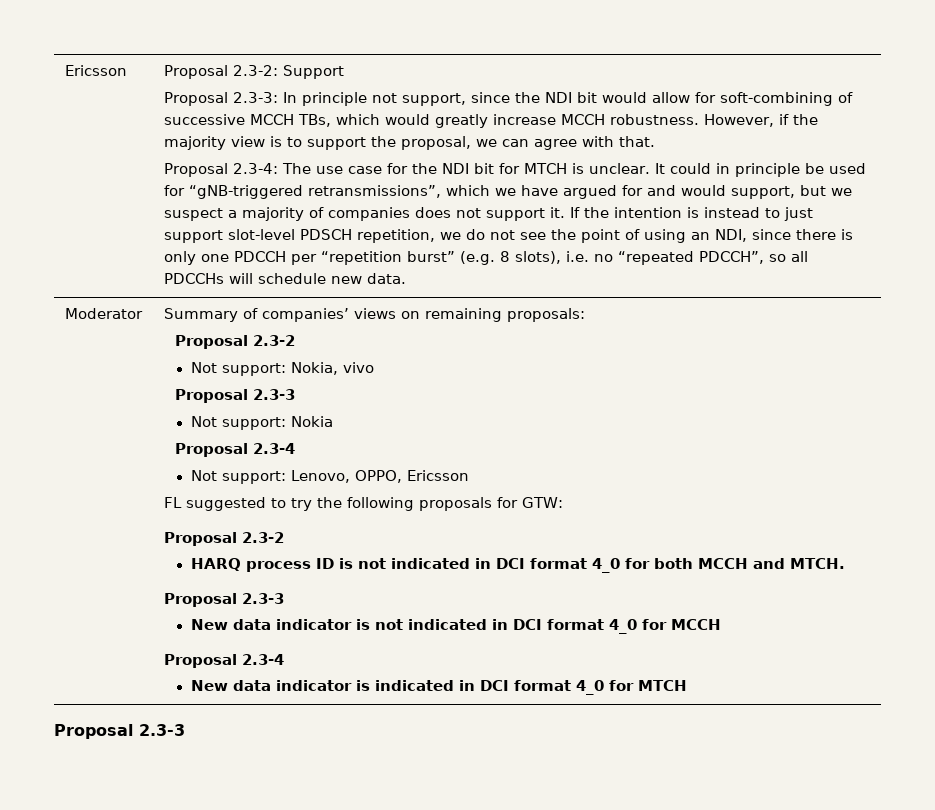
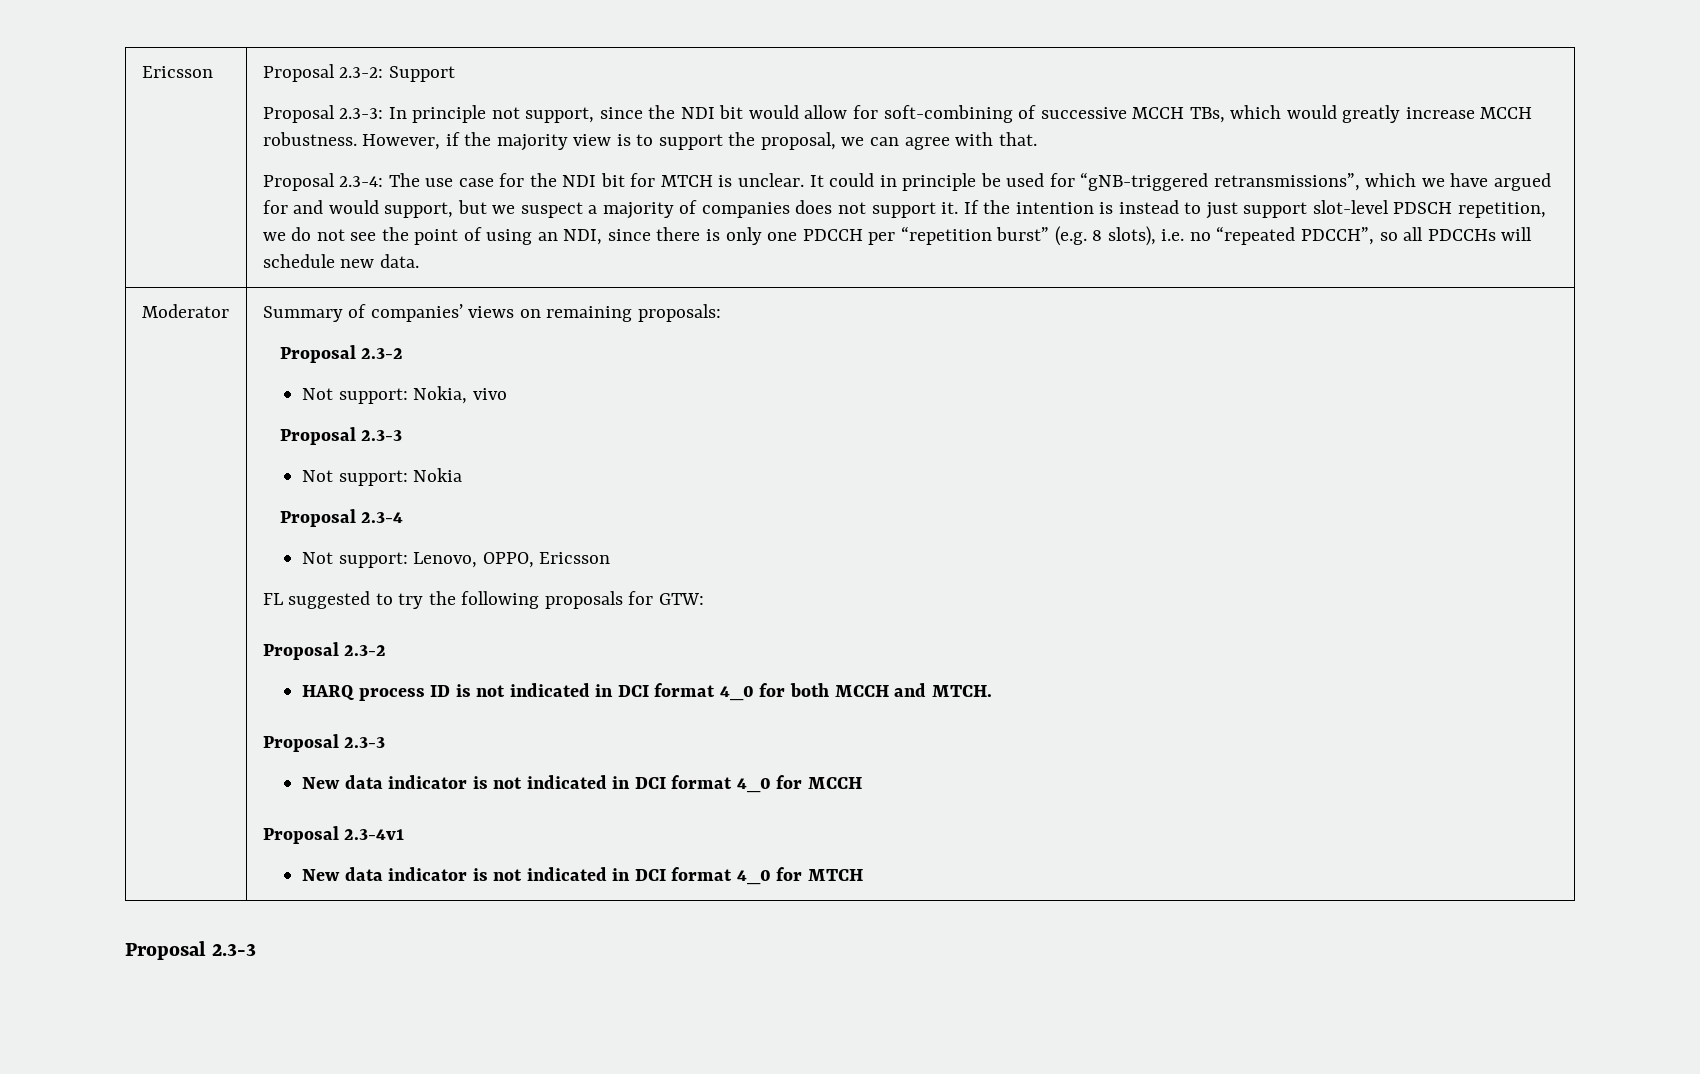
[241,654,284,665] [190,680,370,691] 2.3-4 // New data indicator is -> [344,829,405,840] [302,867,523,881] 2.3-4v1 // New data indicator is not

